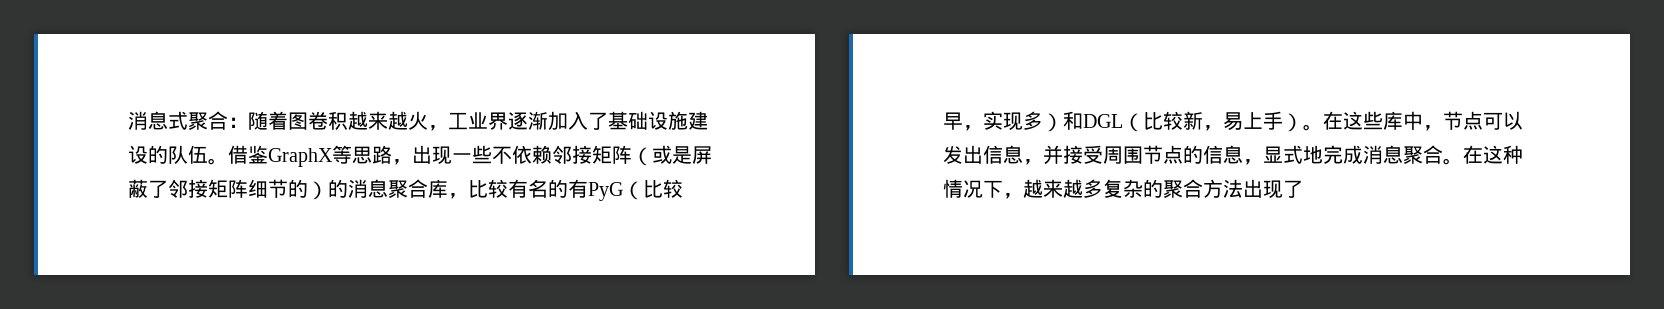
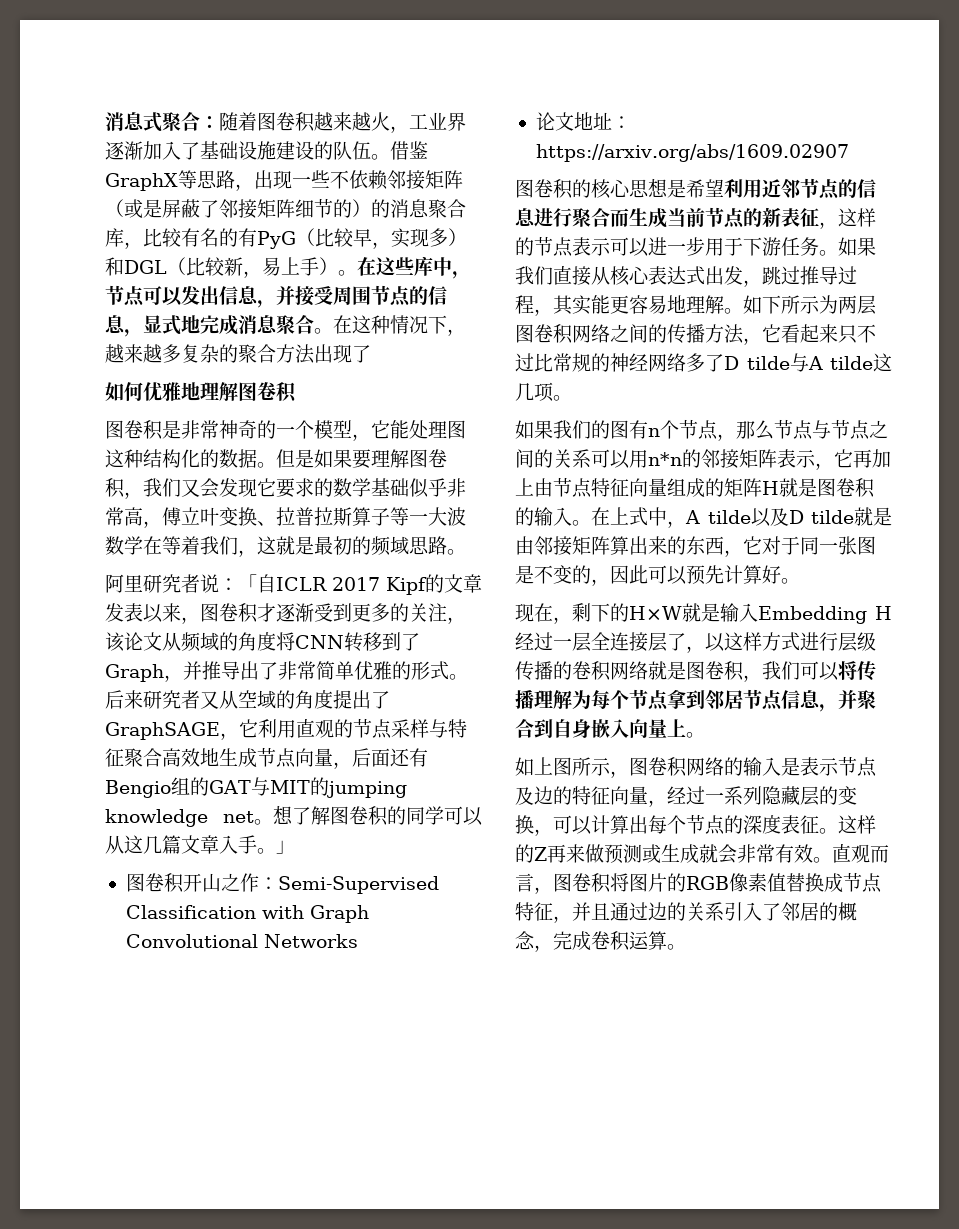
(1303, 189) none -> [105,382,297,403] [105,420,466,441] [105,449,447,469] [105,478,466,499] [105,507,466,528] [105,536,466,557] [105,574,482,595] [105,603,466,624] [105,632,420,652] [105,661,468,682] [105,690,390,709] [105,718,467,740] [105,747,428,769] [105,777,407,798] [105,805,483,827] [105,835,295,854] [125,873,439,894] [125,905,369,923] [125,934,358,948] [535,112,631,131] [535,144,849,162] [515,178,876,200] [515,207,876,229] [515,236,876,257] [515,266,857,287] [515,295,876,316] [515,324,876,345] [515,353,892,372] [515,382,572,402] [515,419,888,441] [515,449,891,470] [515,477,875,498] [515,507,892,528] [515,536,876,557] [515,565,800,586] [515,603,892,624] [515,632,876,653] [515,661,876,682] [515,689,876,712] [515,719,705,738] [515,756,877,778] [515,786,857,807] [515,814,876,836] [515,844,889,864] [515,872,882,894] [515,902,857,923] [515,931,686,952] // 如何优雅地理解图卷积 // 图卷积是非常神奇的一个模型，它能处理图这种结构化的数据。但是如果要理解图卷积，我们又会发现它要求的数学基础似乎非常高，傅立叶变换、拉普拉斯算子等一大波数学在等着我们，这就是最初的频域思路。 // 阿里研究者说：「自ICLR 2017 Kipf的文章发表以来，图卷积才逐渐受到更多的关注，该论文从频域的角度将CNN转移到了Graph，并推导出了非常简单优雅的形式。后来研究者又从空域的角度提出了GraphSAGE，它利用直观的节点采样与特征聚合高效地生成节点向量，后面还有Bengio组的GAT与MIT的jumping knowledge net。想了解图卷积的同学可以从这几篇文章入手。」 // 图卷积开山之作：Semi-Supervised Classification with Graph Convolutional Networks // 论文地址：https://arxiv.org/abs/1609.02907 // 图卷积的核心思想是希望利用近邻节点的信息进行聚合而生成当前节点的新表征，这样的节点表示可以进一步用于下游任务。如果我们直接从核心表达式出发，跳过推导过程，其实能更容易地理解。如下所示为两层图卷积网络之间的传播方法，它看起来只不过比常规的神经网络多了D tilde与A tilde这几项。 // 如果我们的图有n个节点，那么节点与节点之间的关系可以用n*n的邻接矩阵表示，它再加上由节点特征向量组成的矩阵H就是图卷积的输入。在上式中，A tilde以及D tilde就是由邻接矩阵算出来的东西，它对于同一张图是不变的，因此可以预先计算好。 // 现在，剩下的H×W就是输入Embedding H经过一层全连接层了，以这样方式进行层级传播的卷积网络就是图卷积，我们可以将传播理解为每个节点拿到邻居节点信息，并聚合到自身嵌入向量上。 // 如上图所示，图卷积网络的输入是表示节点及边的特征向量，经过一系列隐藏层的变换，可以计算出每个节点的深度表征。这样的Z再来做预测或生成就会非常有效。直观而言，图卷积将图片的RGB像素值替换成节点特征，并且通过边的关系引入了邻居的概念，完成卷积运算。

